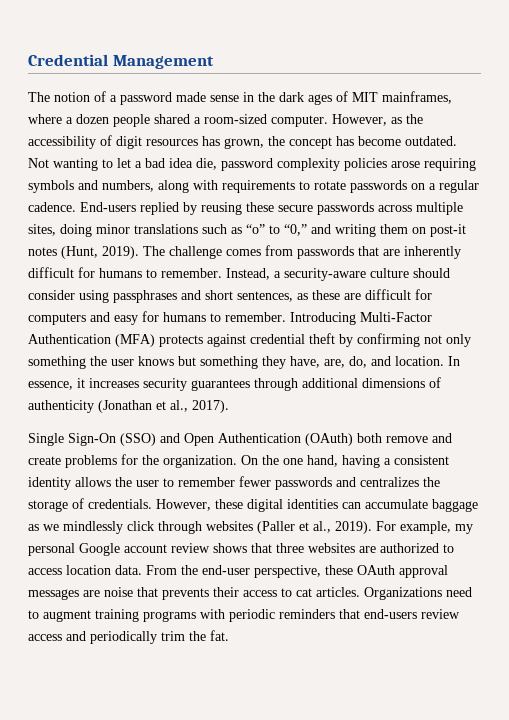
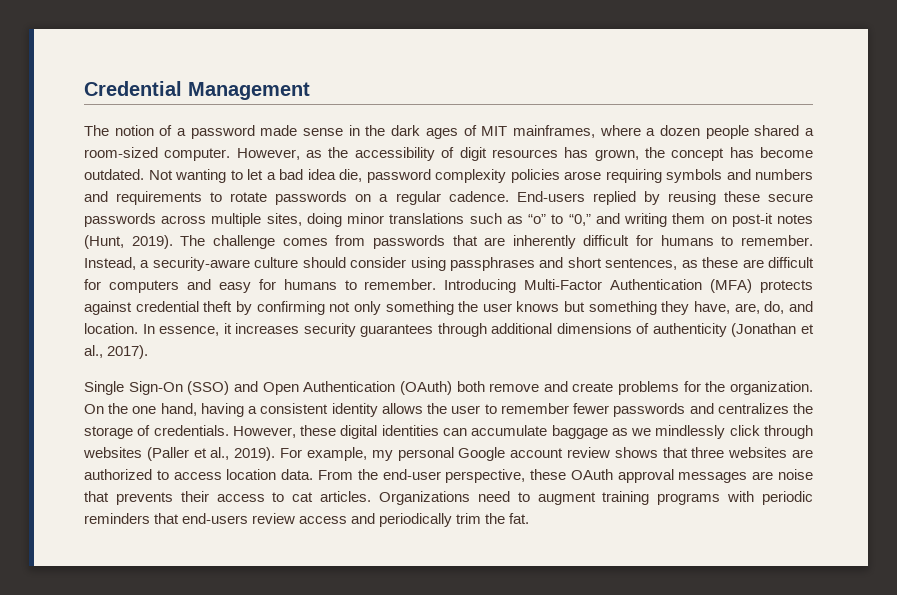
[102,180,218,193] numbers, along with -> [755,169,813,180] [84,191,108,202] numbers and

